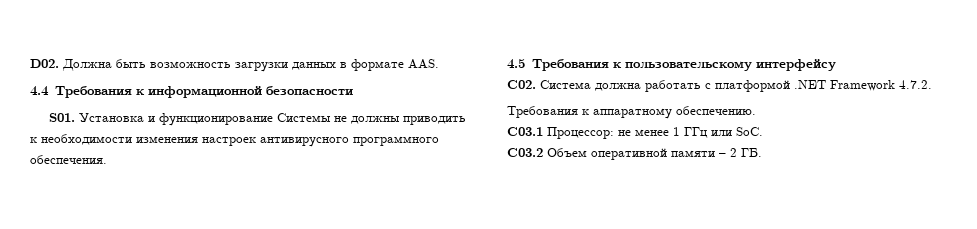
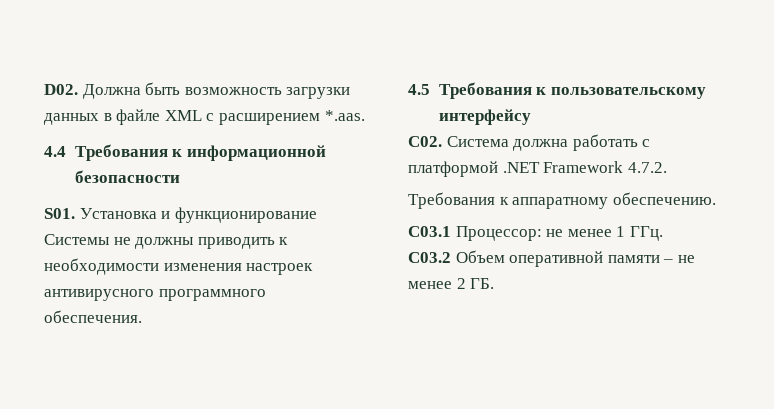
[351,59,439,71] формате AAS. -> [116,109,365,125] файле XML c расширением *.aas.
[684,127,763,138] ГГц или SoC. -> [629,226,663,241] ГГц.
(726, 155) none -> [677,255,695,263] [408,281,452,289] не менее

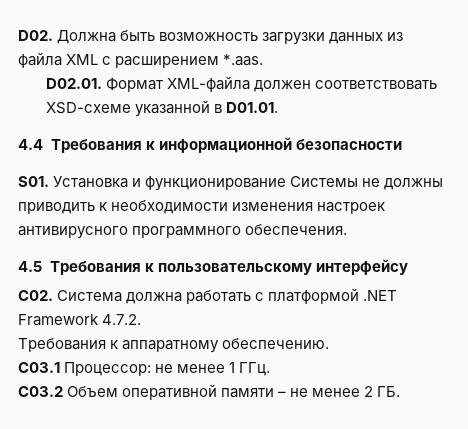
[103,109,161,125] в файле -> [387,32,404,41] [18,52,62,68] из файла
(365, 115) none -> [45,76,438,92] [45,100,279,117] // D02.01. Формат XML-файла должен соответствовать XSD-схеме указанной в D01.01.

